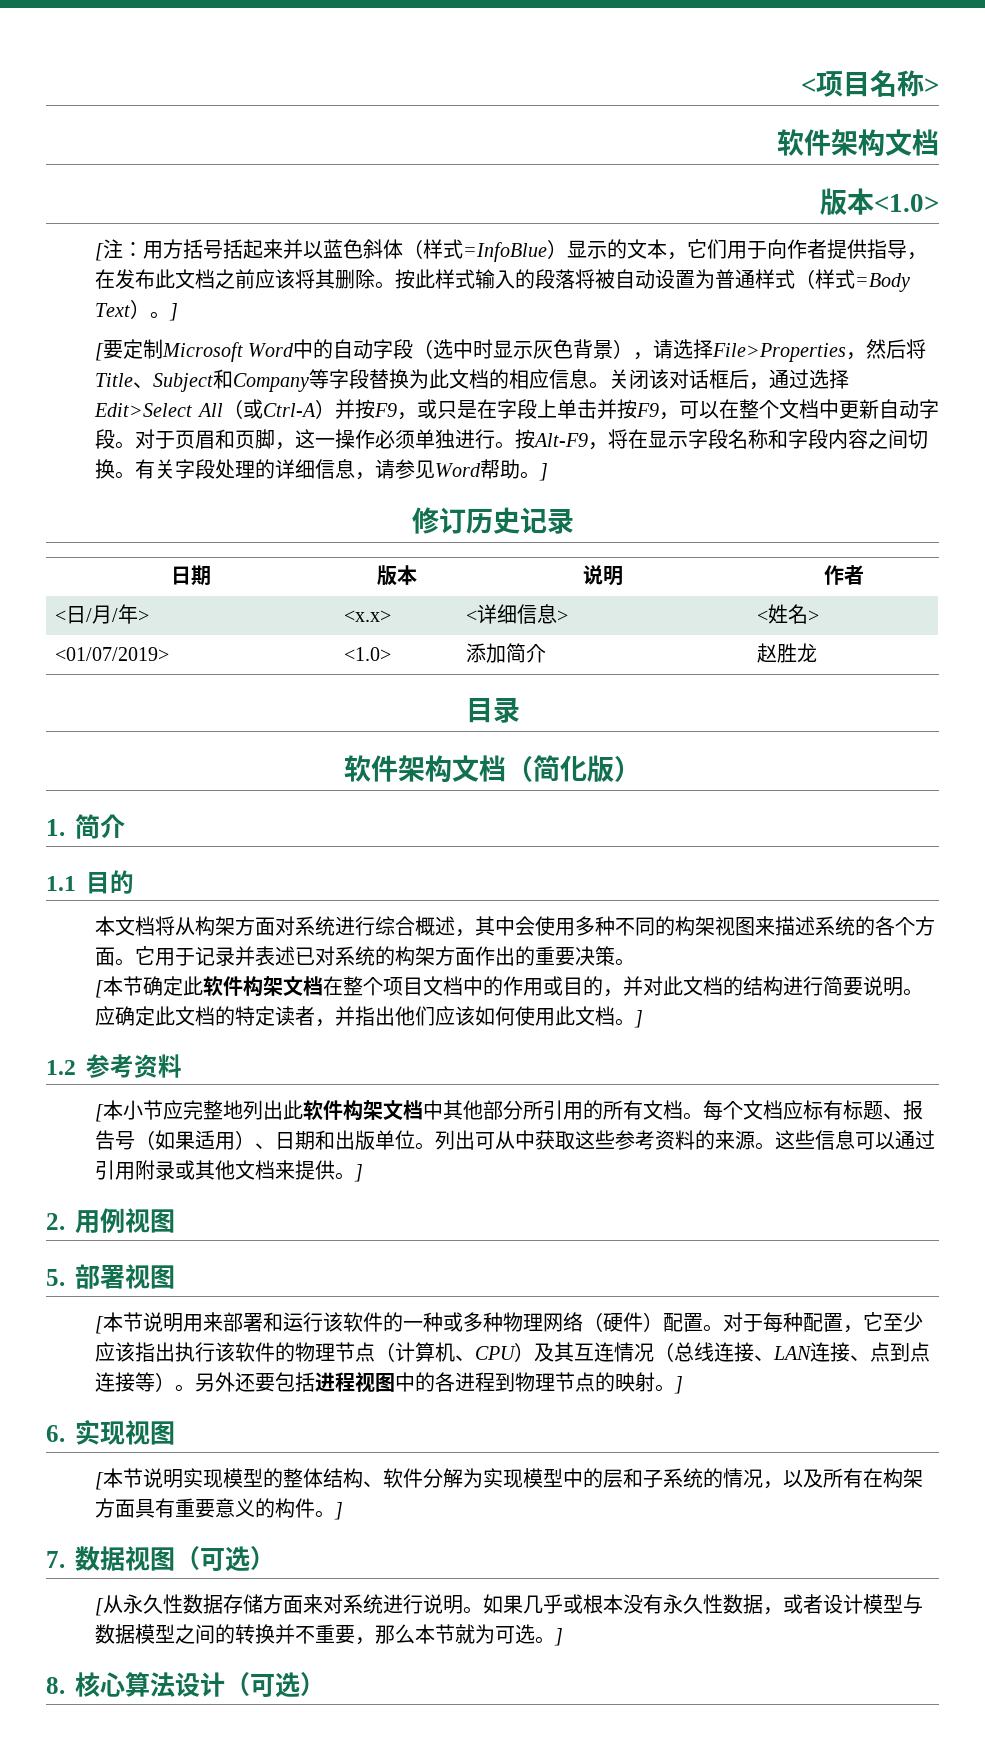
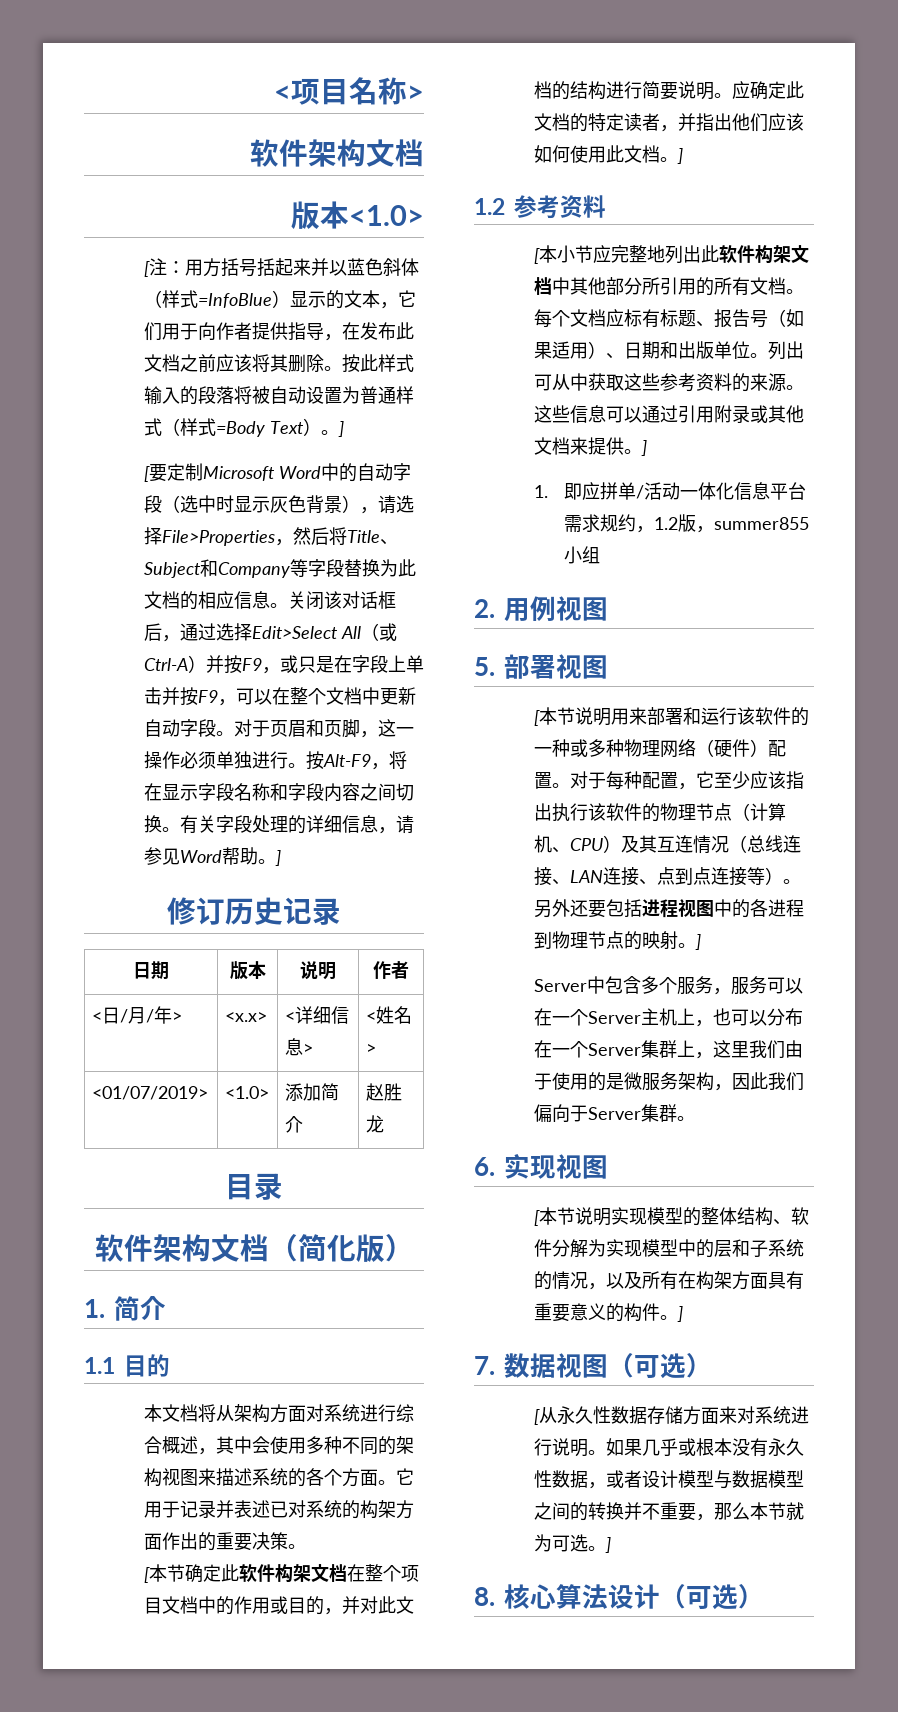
[195,916,236,936] 构架 -> [233,1404,270,1423] 架构
[675,916,716,936] 构架 -> [395,1436,414,1454] [143,1468,162,1487] 架构
(364, 1173) none -> [533,482,806,500] [563,514,809,533] [563,546,600,564] // 1.即应拼单/活动一体化信息平台需求规约，1.2版，summer855小组
(684, 1385) none -> [533,976,803,995] [533,1008,803,1027] [533,1040,803,1059] [533,1072,804,1091] [533,1104,695,1123] // Server中包含多个服务，服务可以在一个Server主机上，也可以分布在一个Server集群上，这里我们由于使用的是微服务架构，因此我们偏向于Server集群。

